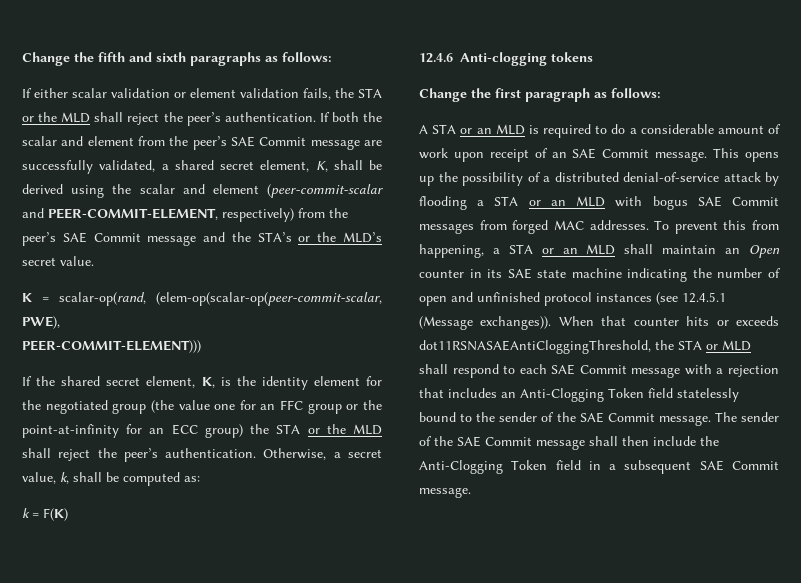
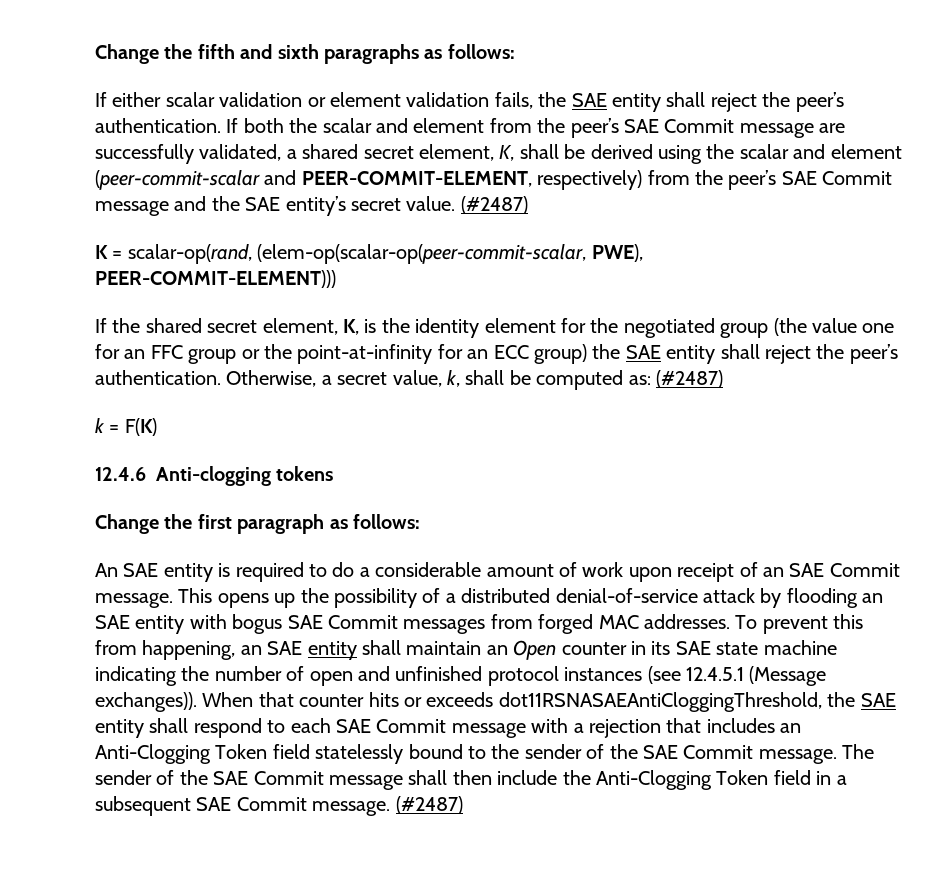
[358,88,382,98] [22,112,91,123] STA or the MLD -> [571,93,661,112] SAE entity
[257,232,382,243] STA’s or the MLD’s -> [245,196,346,216] SAE entity’s
(94, 261) none -> [460,196,528,214] (#2487)
[276,424,383,435] STA or the MLD -> [625,345,716,364] SAE entity
(200, 479) none -> [655,370,723,388] (#2487)
[419,124,525,135] A STA or an MLD -> [95,563,213,582] An SAE entity
[477,196,606,207] a STA or an MLD -> [862,593,884,603] [95,615,185,634] an SAE entity
[492,244,616,255] a STA or an MLD -> [240,641,357,660] an SAE entity
[678,340,751,351] STA or MLD -> [860,693,896,707] [95,719,144,738] SAE entity
(471, 492) none -> [395,796,463,814] (#2487)

